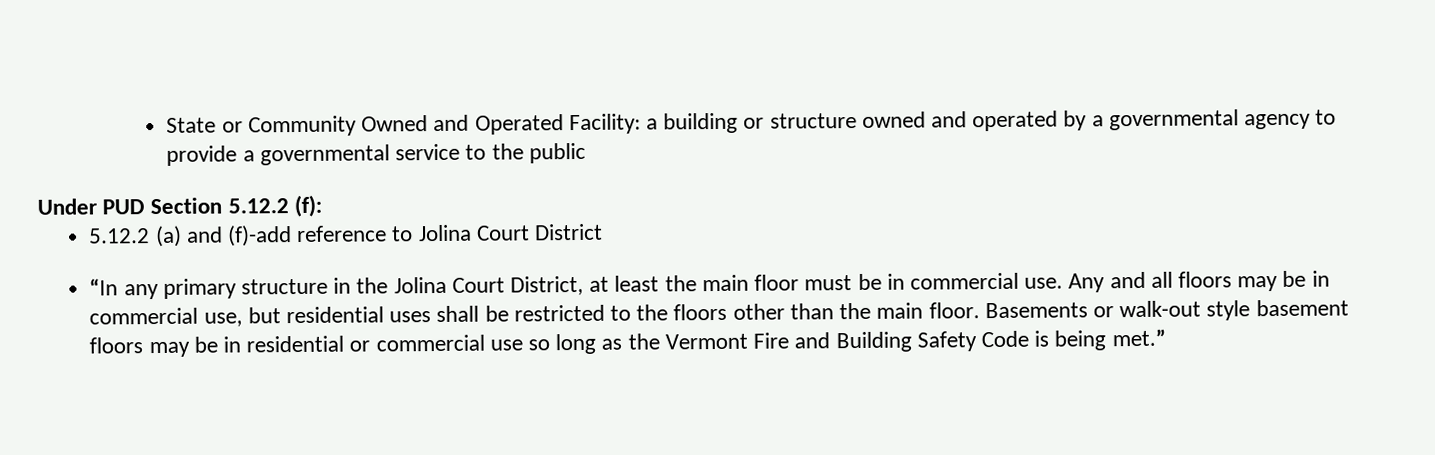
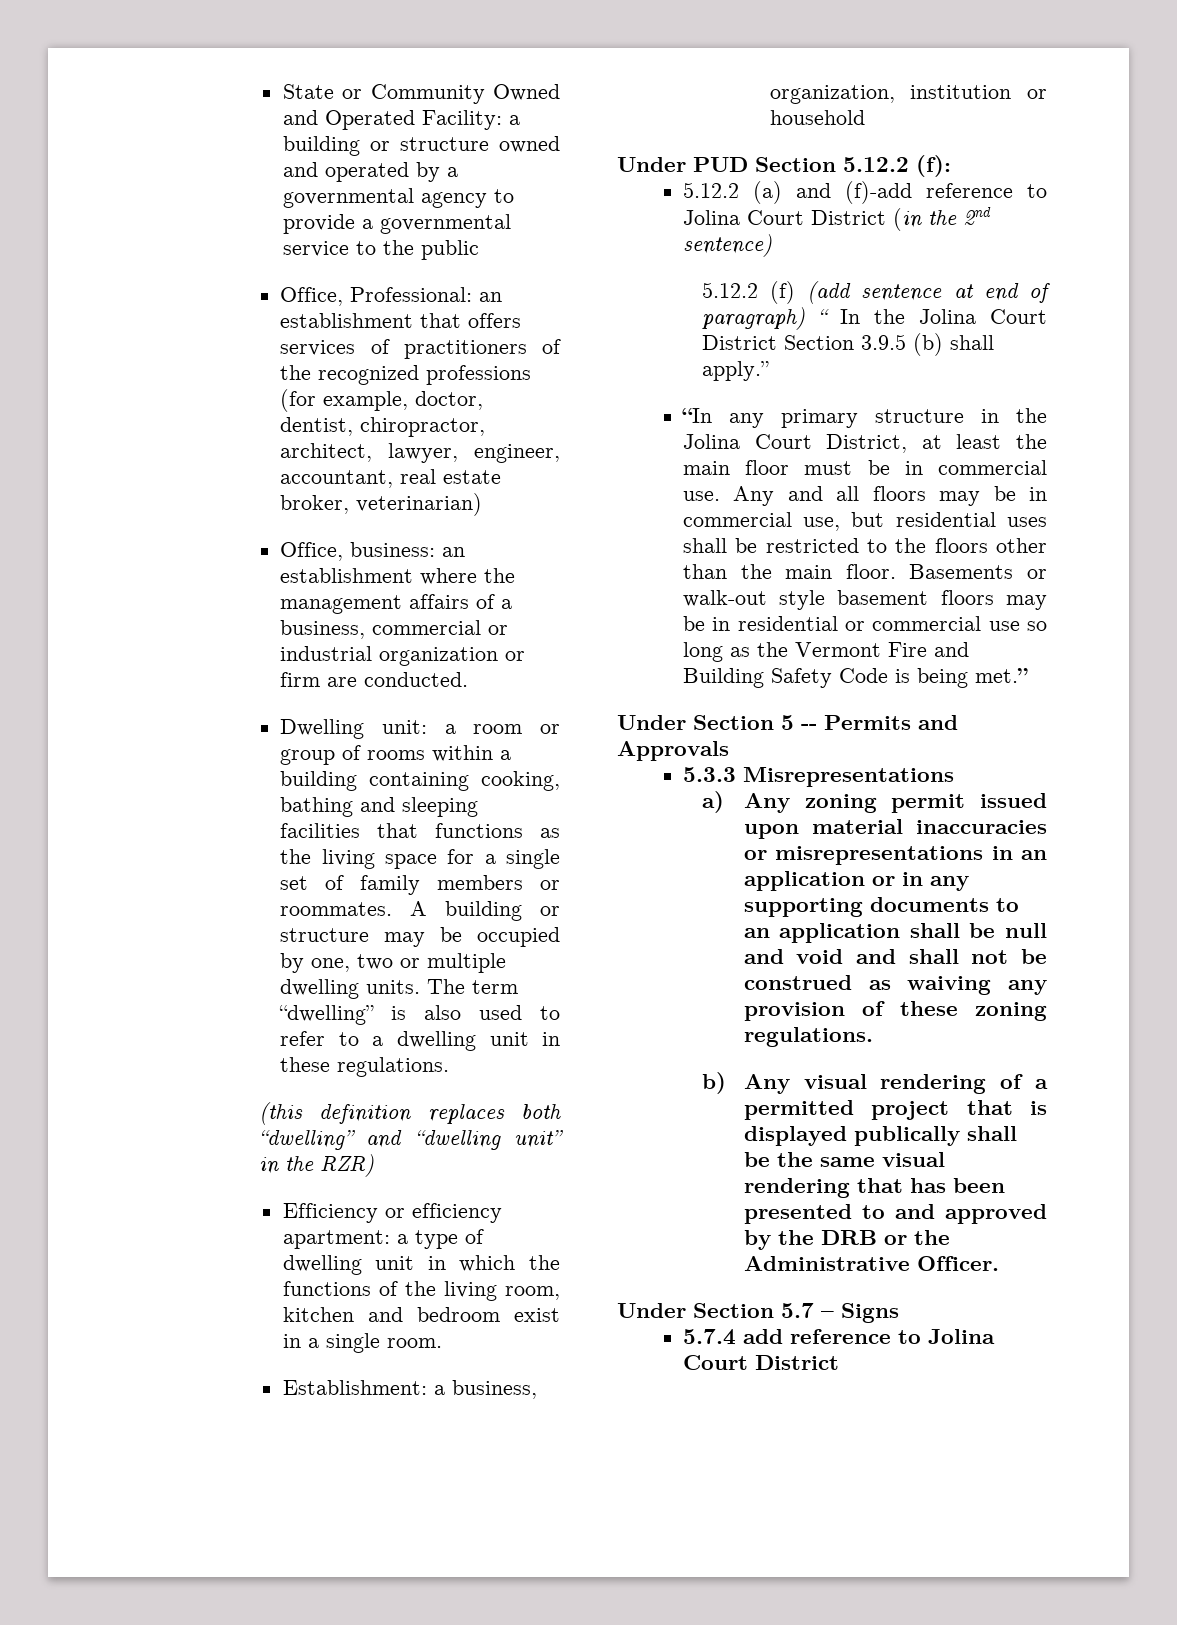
(586, 153) none -> [280,287,503,306] [280,313,522,328] [280,339,561,359] [280,365,532,385] [280,389,484,412] [280,417,486,437] [280,443,560,463] [280,469,502,488] [280,493,483,516] [280,542,466,561] [280,568,516,585] [280,594,513,614] [280,620,509,639] [280,646,526,666] [280,672,469,687] [280,719,560,739] [280,745,512,765] [280,771,560,791] [280,797,479,817] [280,823,560,838] [280,849,560,869] [280,875,560,895] [280,901,560,921] [280,927,560,947] [280,953,507,973] [280,979,519,999] [279,1005,560,1025] [280,1031,560,1051] [280,1057,450,1077] [259,1102,561,1125] [259,1130,563,1150] [259,1154,374,1177] [282,1203,502,1223] [282,1229,484,1249] [282,1255,560,1275] [282,1281,560,1301] [282,1307,560,1322] [282,1333,442,1353] [282,1380,537,1399] [769,85,1047,104] [769,110,865,125] // Office, Professional: an establishment that offers services of practitioners of the recognized professions (for example, doctor, dentist, chiropractor, architect, lawyer, engineer, accountant, real estate broker, veterinarian) // Office, business: an establishment where the management affairs of a business, commercial or industrial organization or firm are conducted. // Dwelling unit: a room or group of rooms within a building containing cooking, bathing and sleeping facilities that functions as the living space for a single set of family members or roommates. A building or structure may be occupied by one, two or multiple dwelling units. The term “dwelling” is also used to refer to a dwelling unit in these regulations. // (this definition replaces both “dwelling” and “dwelling unit” in the RZR) // Efficiency or efficiency apartment: a type of dwelling unit in which the functions of the living room, kitchen and bedroom exist in a single room. // Establishment: a business, organization, institution or household
(604, 232) none -> [892,206,991,231] [682,234,772,257] [701,281,1050,304] [701,307,1047,330] [701,333,994,356] [701,361,769,381] (in the 2nd sentence) // 5.12.2 (f) (add sentence at end of paragraph) “ In the Jolina Court District Section 3.9.5 (b) shall apply.”
(1166, 337) none -> [617,715,958,730] [617,741,729,761] [682,767,954,787] [701,791,1047,813] [743,819,1047,839] [743,846,1047,865] [743,871,969,891] [743,897,1019,917] [743,923,1047,943] [743,949,1047,964] [743,975,1047,995] [743,1001,1047,1021] [743,1027,873,1047] [701,1072,1048,1094] [743,1100,1047,1120] [743,1126,1017,1146] [743,1152,945,1167] [743,1178,1005,1198] [743,1204,1047,1224] [743,1230,950,1250] [743,1256,999,1271] [617,1303,899,1323] [682,1329,995,1345] [682,1355,839,1370] // Under Section 5 -- Permits and Approvals // 5.3.3 Misrepresentations // a) Any zoning permit issued upon material inaccuracies or misrepresentations in an application or in any supporting documents to an application shall be null and void and shall not be construed as waiving any provision of these zoning regulations. // b) Any visual rendering of a permitted project that is displayed publically shall be the same visual rendering that has been presented to and approved by the DRB or the Administrative Officer. // Under Section 5.7 – Signs // 5.7.4 add reference to Jolina Court District

